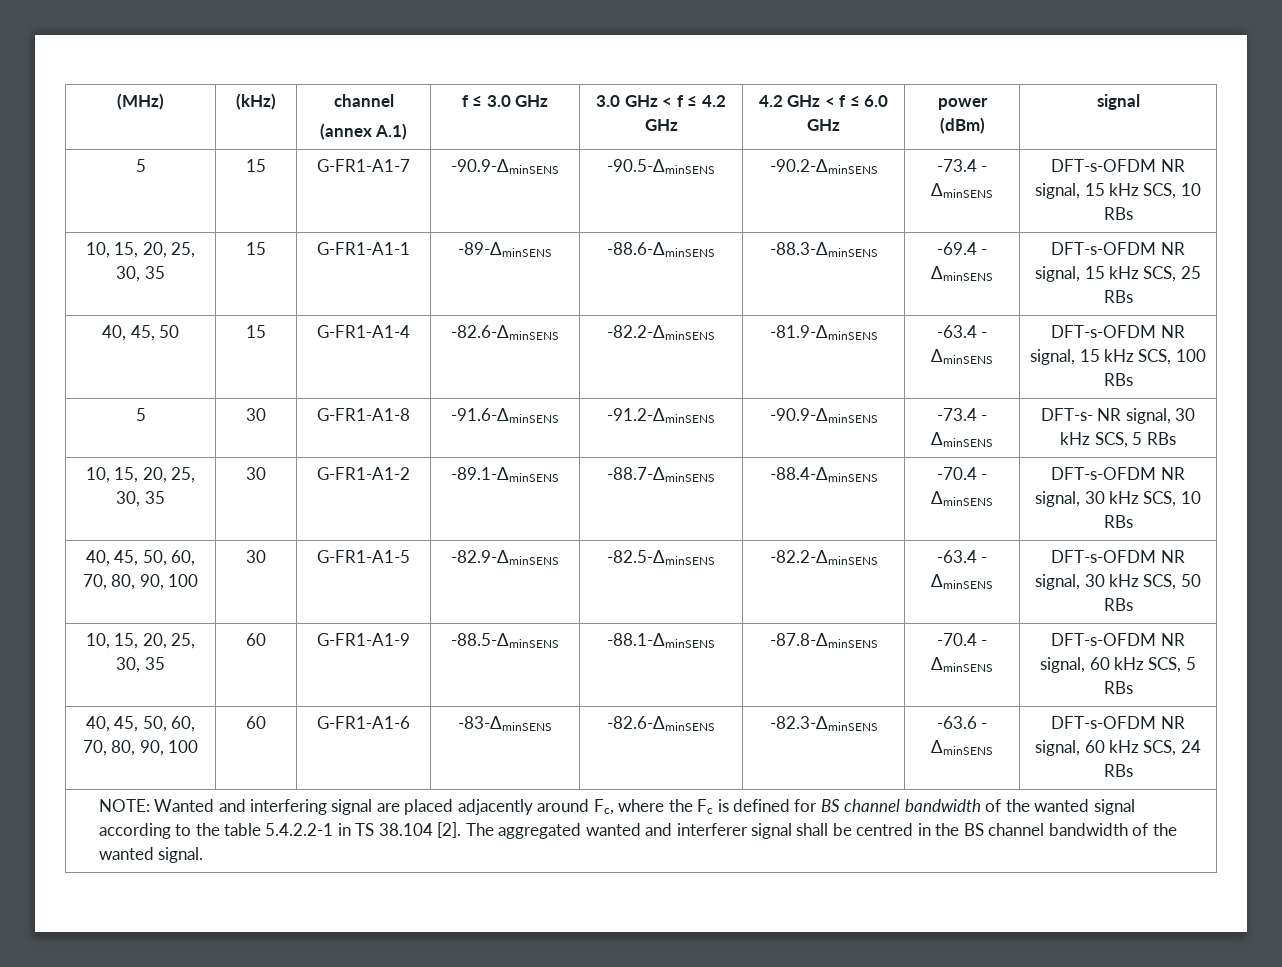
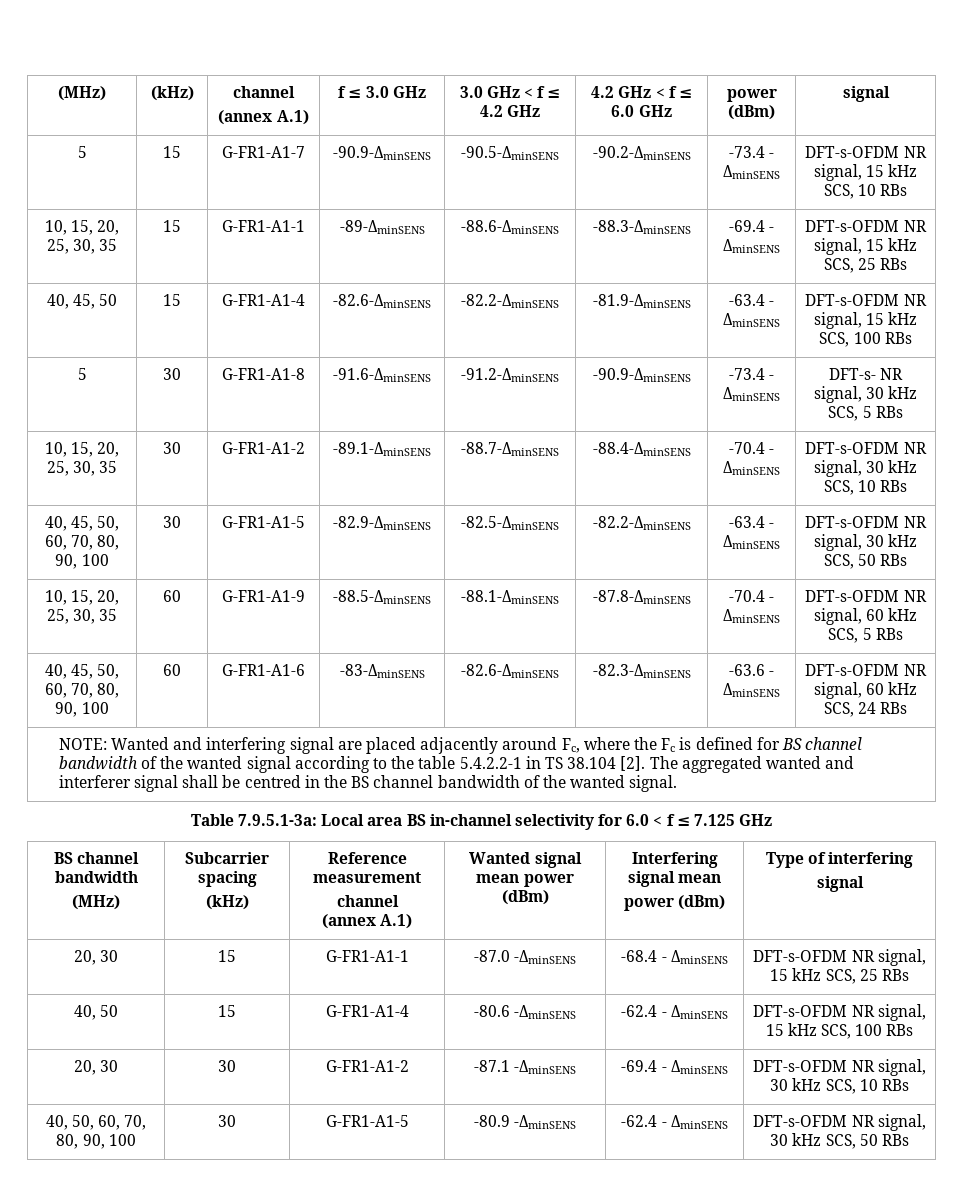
(204, 855) none -> [190,814,773,830] [53,852,140,864] [54,871,138,883] [72,895,120,910] [185,852,269,864] [197,871,257,887] [205,895,249,910] [327,852,407,864] [313,872,421,883] [336,895,399,907] [321,914,413,929] [469,852,582,868] [476,874,574,887] [501,890,549,905] [631,852,718,868] [627,871,722,887] [623,895,726,911] [765,852,914,868] [816,876,864,892] [73,950,119,965] [218,950,236,962] [325,950,409,962] [473,950,577,964] [621,950,728,964] [753,949,926,966] [770,968,909,984] [73,1005,119,1020] [218,1005,236,1017] [325,1005,409,1017] [473,1005,577,1019] [621,1005,728,1019] [753,1004,926,1021] [765,1023,914,1039] [73,1060,119,1075] [218,1060,236,1072] [325,1060,409,1072] [473,1060,577,1074] [621,1060,728,1074] [753,1059,926,1076] [770,1078,909,1094] [45,1115,147,1130] [56,1134,136,1149] [218,1115,236,1127] [325,1115,409,1127] [473,1115,577,1129] [621,1115,728,1129] [753,1114,926,1131] [770,1133,909,1149] // Table 7.9.5.1-3a: Local area BS in-channel selectivity for 6.0 < f ≤ 7.125 GHz // BS channel bandwidth // (MHz) | Subcarrier spacing // (kHz) | Reference measurement // channel // (annex A.1) | Wanted signal mean power (dBm) | Interfering signal mean // power (dBm) | Type of interfering // signal // 20, 30 | 15 | G-FR1-A1-1 | -87.0 -ΔminSENS | -68.4 - ΔminSENS | DFT-s-OFDM NR signal, 15 kHz SCS, 25 RBs // 40, 50 | 15 | G-FR1-A1-4 | -80.6 -ΔminSENS | -62.4 - ΔminSENS | DFT-s-OFDM NR signal, 15 kHz SCS, 100 RBs // 20, 30 | 30 | G-FR1-A1-2 | -87.1 -ΔminSENS | -69.4 - ΔminSENS | DFT-s-OFDM NR signal, 30 kHz SCS, 10 RBs // 40, 50, 60, 70, 80, 90, 100 | 30 | G-FR1-A1-5 | -80.9 -ΔminSENS | -62.4 - ΔminSENS | DFT-s-OFDM NR signal, 30 kHz SCS, 50 RBs

